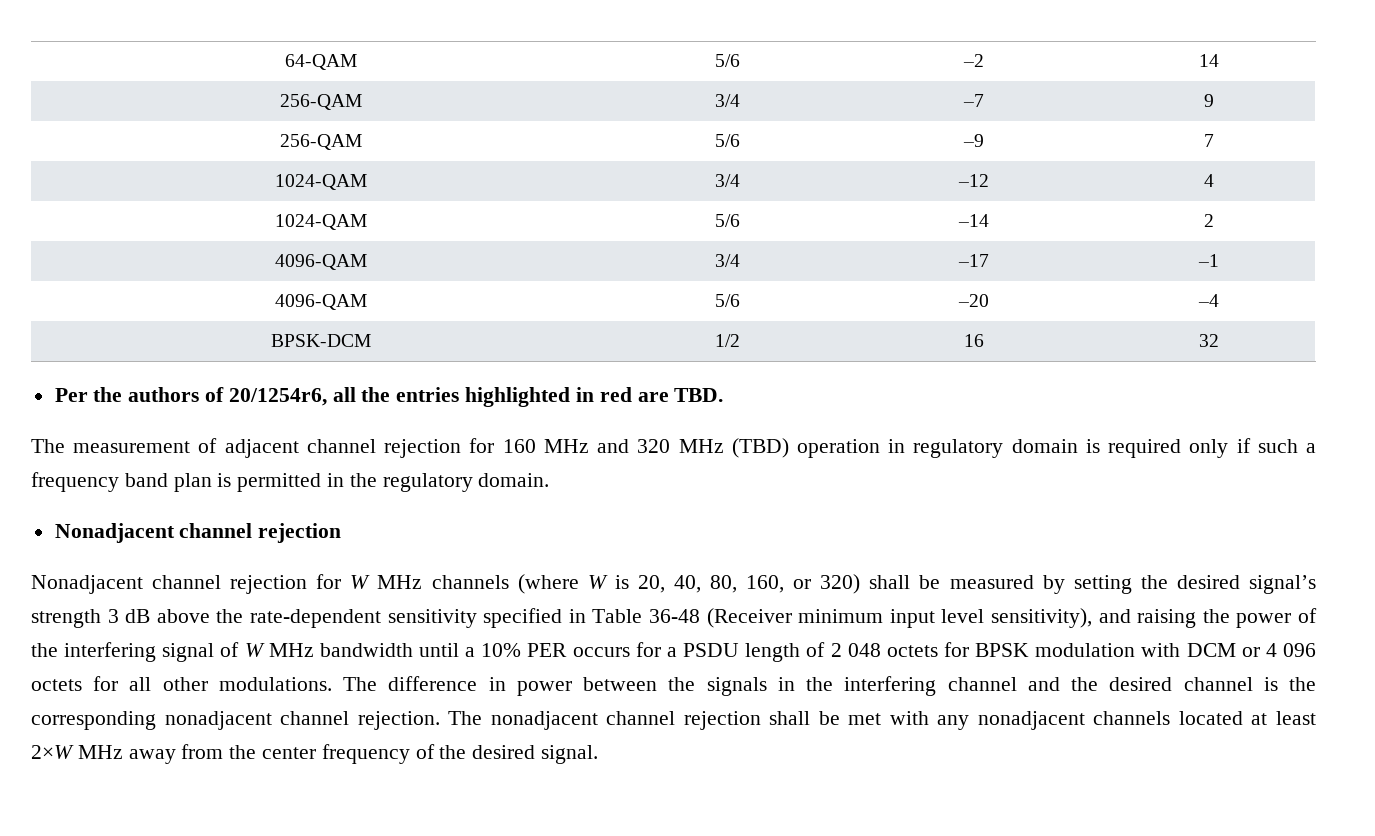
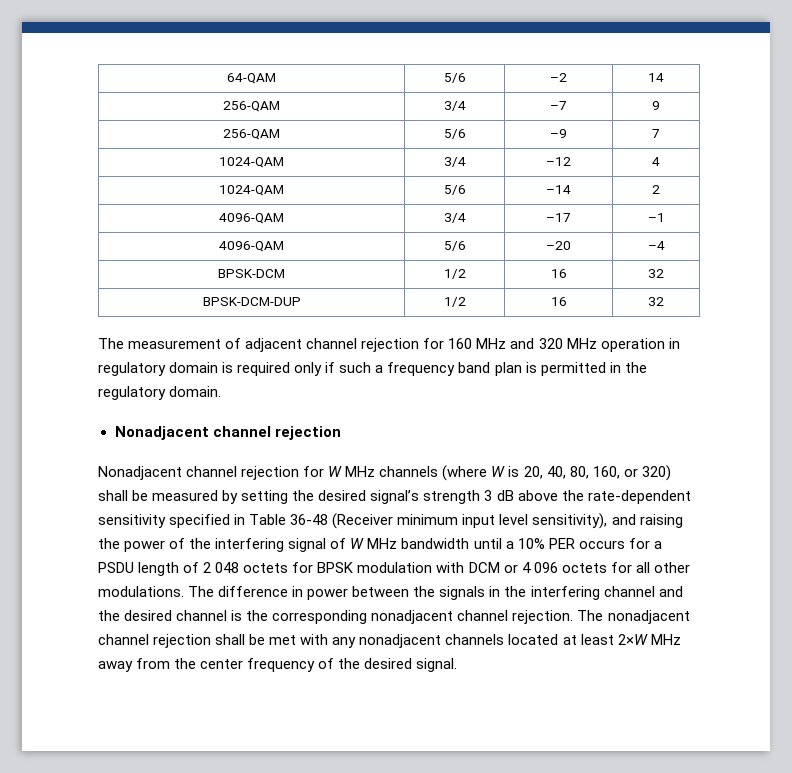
[54,387,724,407] // Per the authors of 20/1254r6, all the entries highlighted in red are TBD. -> [202,297,301,306] [443,297,466,307] [550,297,567,306] [648,297,664,306] // BPSK-DCM-DUP | 1/2 | 16 | 32
[731,438,789,458] (TBD) -> (597, 343) none

